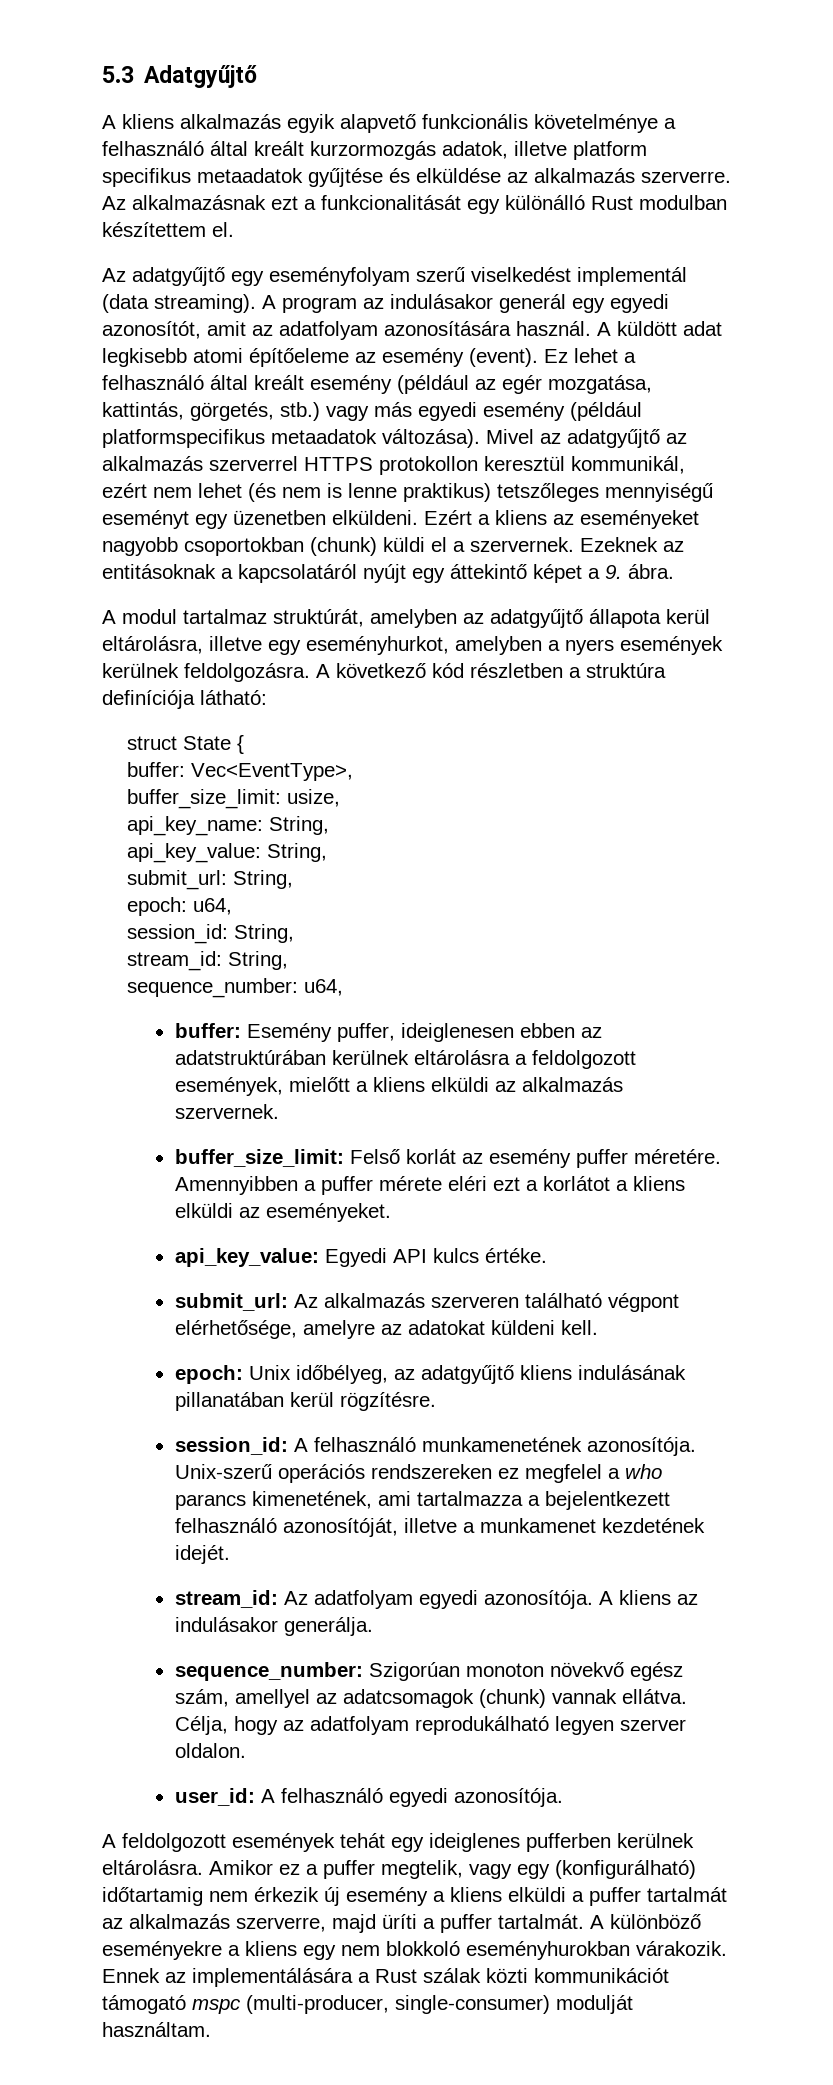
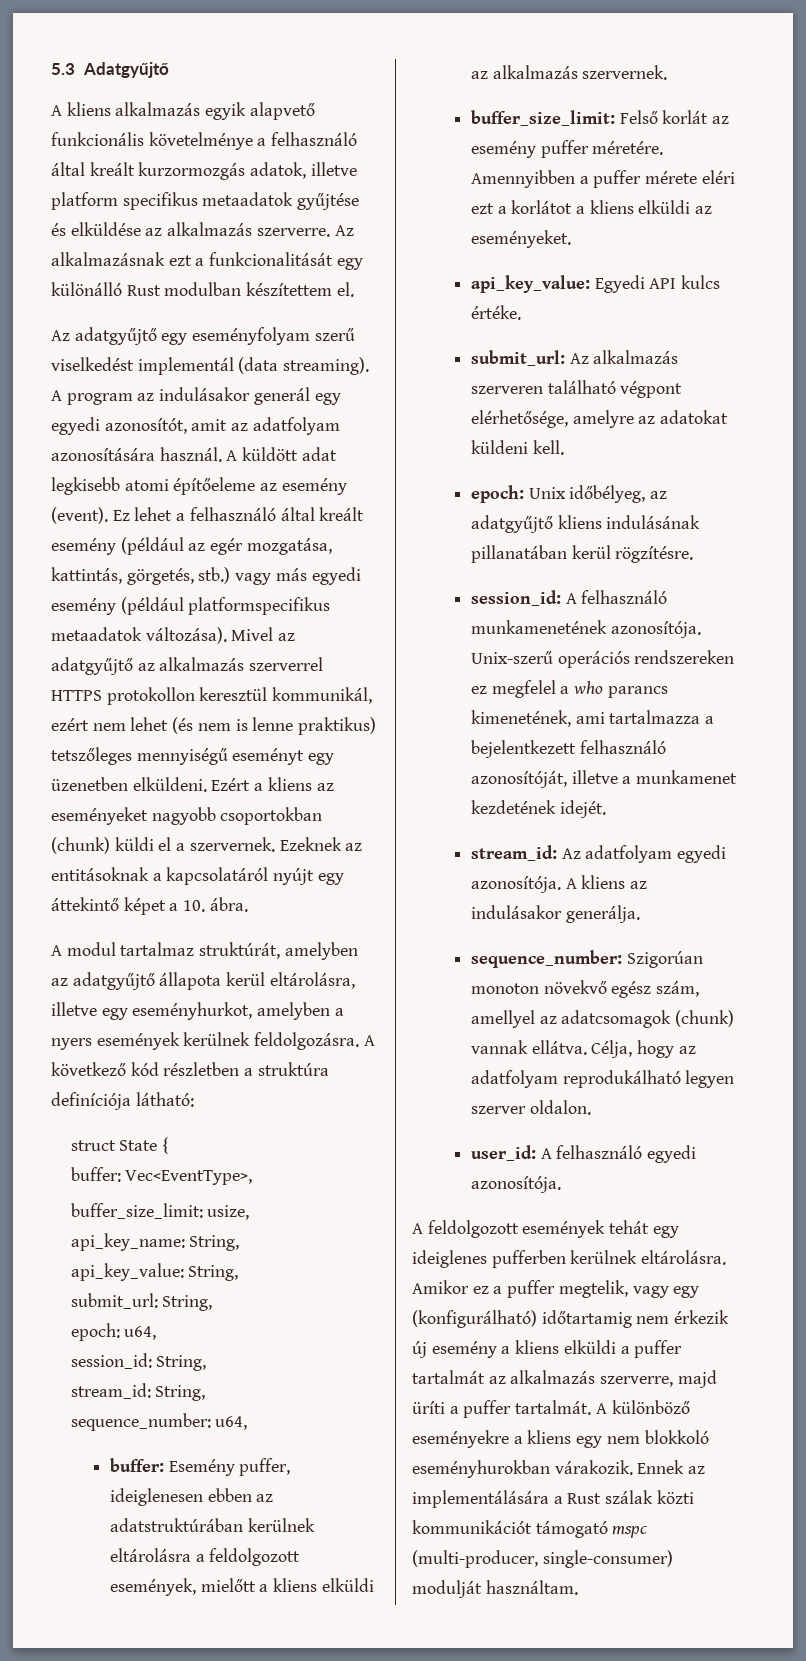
[605,565,622,579] 9. -> [183,900,206,912] 10.

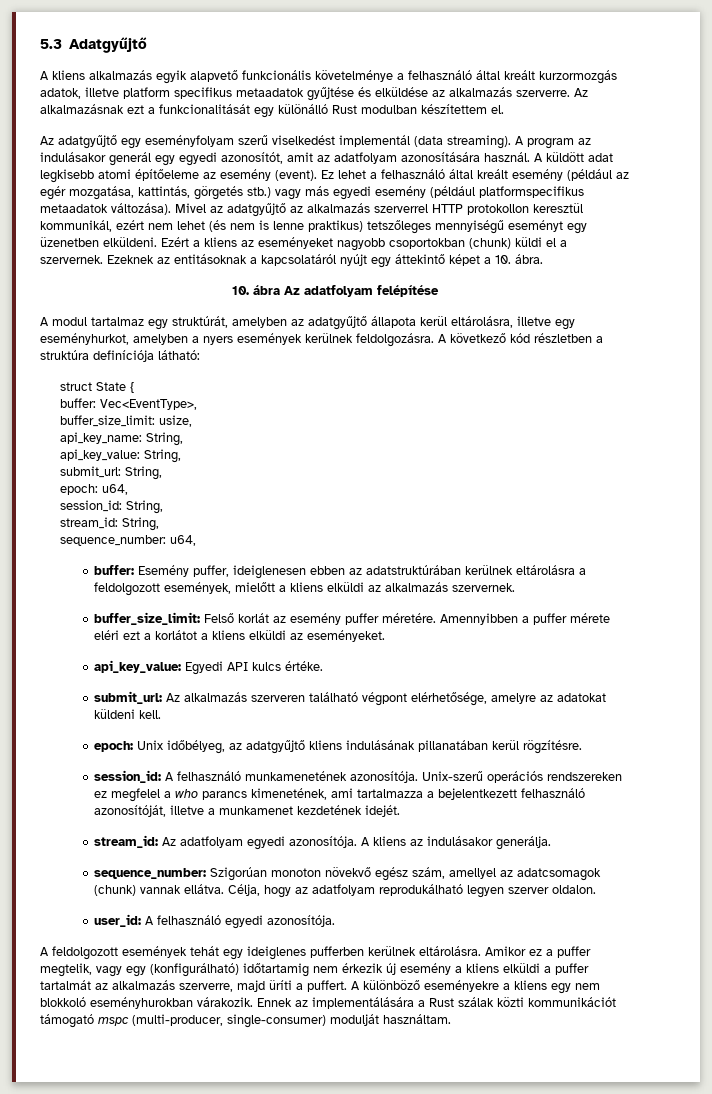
[126,568,194,585] görgetés, -> [194,186,243,200] görgetés
[51,690,102,701] HTTPS -> [432,204,463,213] HTTP
(248, 904) none -> [232,285,439,297] // 10. ábra Az adatfolyam felépítése
(195, 949) none -> [148,319,168,330] egy
[463,1400,592,1418] puffer tartalmát. -> [307,980,347,992] puffert.

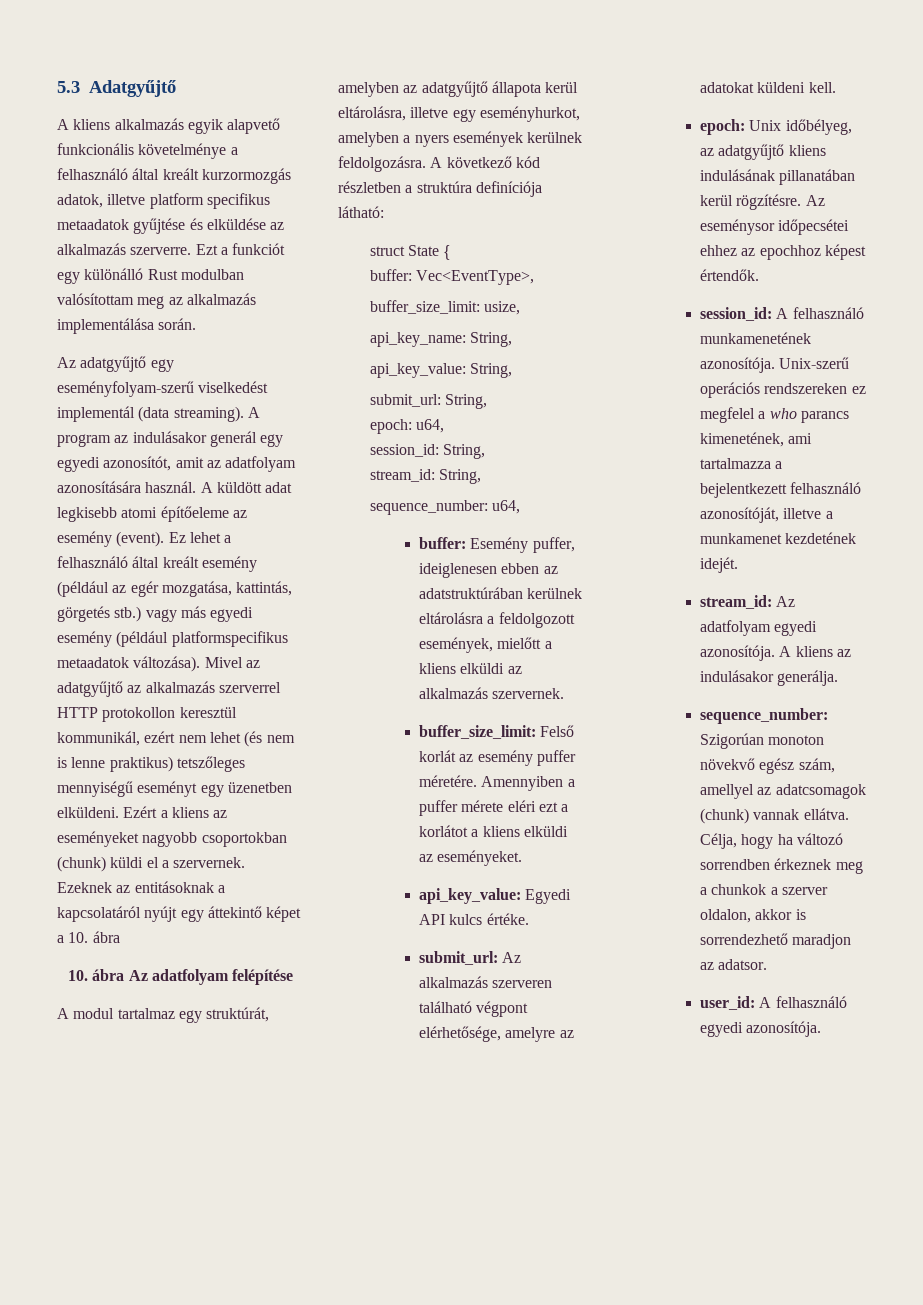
[574,88,588,97] [40,104,504,118] Az alkalmazásnak ezt a funkcionalitását egy különálló Rust modulban készítettem el. -> [195,243,286,255] [57,268,244,284] [57,293,256,309] [57,318,197,334] Ezt a funkciót egy különálló Rust modulban valósítottam meg az alkalmazás implementálása során.
[145,135,268,147] eseményfolyam szerű -> [57,381,194,397] eseményfolyam-szerű
[515,254,543,264] ábra. -> [92,931,120,943] ábra
[440,613,519,625] Amennyibben -> [481,776,564,791] Amennyiben
(583, 747) none -> [805,195,825,206] [699,219,850,235] [699,244,866,260] [699,269,759,281] Az eseménysor időpecsétei ehhez az epochhoz képest értendők.
[295,884,597,898] az adatfolyam reprodukálható legyen szerver oldalon. -> [777,833,843,845] [699,858,863,874] [699,884,828,895] [699,909,806,923] [699,933,852,949] [699,959,768,970] ha változó sorrendben érkeznek meg a chunkok a szerver oldalon, akkor is sorrendezhető maradjon az adatsor.
[40,946,591,960] [40,963,589,977] [40,980,600,994] [40,997,616,1009] [40,1014,451,1028] // A feldolgozott események tehát egy ideiglenes pufferben kerülnek eltárolásra. Amikor ez a puffer megtelik, vagy egy (konfigurálható) időtartamig nem érkezik új esemény a kliens elküldi a puffer tartalmát az alkalmazás szerverre, majd üríti a puffert. A különböző eseményekre a kliens egy nem blokkoló eseményhurokban várakozik. Ennek az implementálására a Rust szálak közti kommunikációt támogató mspc (multi-producer, single-consumer) modulját használtam. -> (822, 1029) none

